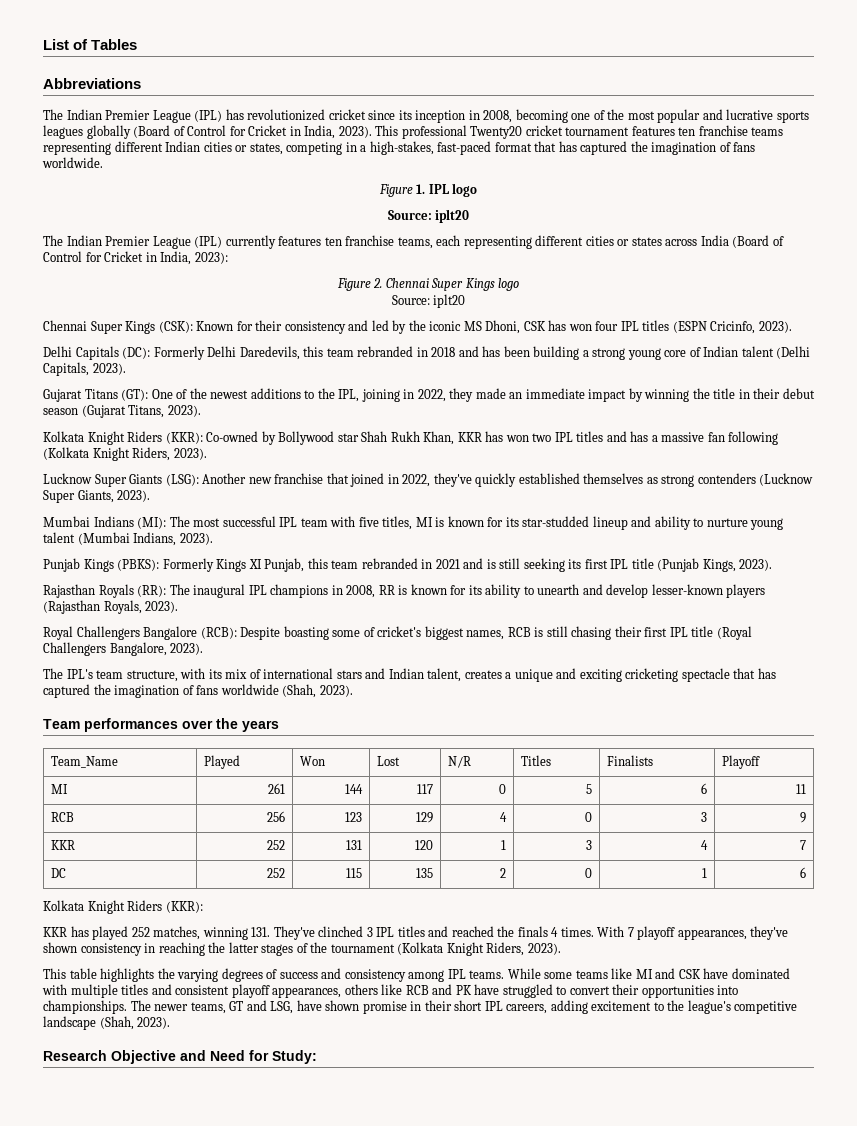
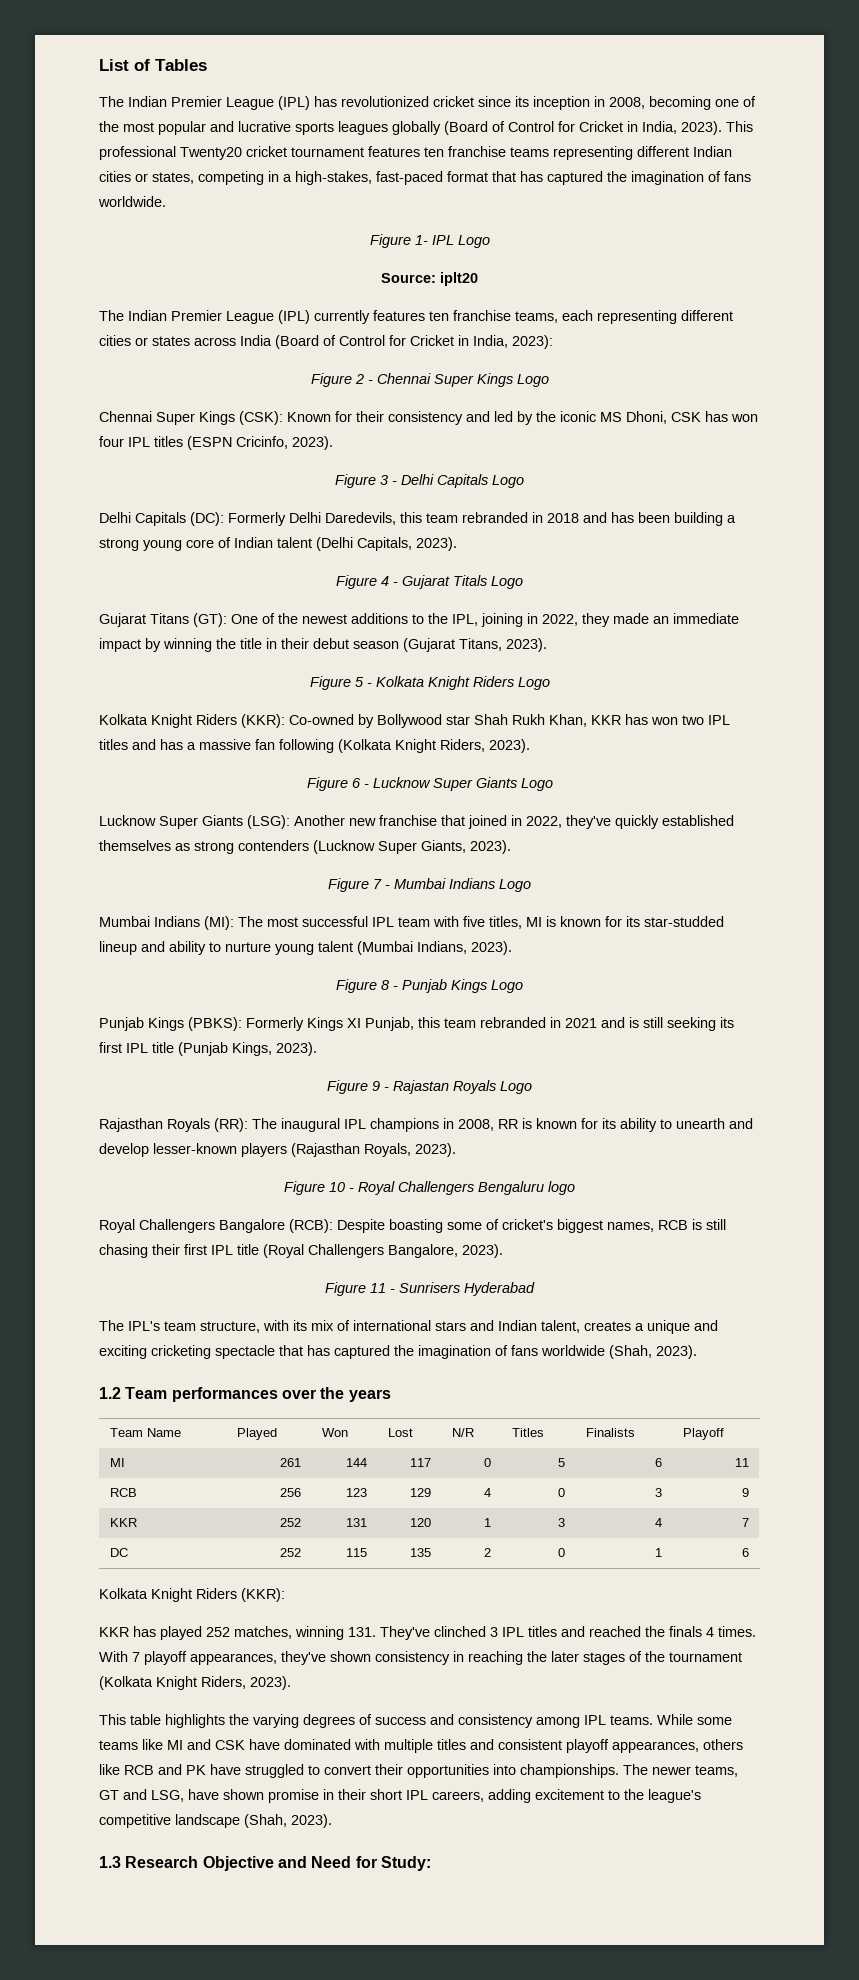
[43,78,141,89] // Abbreviations -> (207, 65) none
[416,183,478,197] 1. IPL logo -> [414,235,490,248] 1- IPL Logo
[373,278,520,291] [391,294,466,308] 2. Chennai Super Kings logo // Source: iplt20 -> [354,373,549,387] 2 - Chennai Super Kings Logo
(792, 327) none -> [335,474,524,488] // Figure 3 - Delhi Capitals Logo
(126, 369) none -> [336,575,523,589] // Figure 4 - Gujarat Titals Logo
(201, 411) none -> [309,676,550,690] // Figure 5 - Kolkata Knight Riders Logo
(207, 454) none -> [306,777,553,791] // Figure 6 - Lucknow Super Giants Logo
(151, 496) none -> [328,878,531,892] // Figure 7 - Mumbai Indians Logo
(213, 539) none -> [336,979,523,993] // Figure 8 - Punjab Kings Logo
(773, 565) none -> [327,1080,532,1094] // Figure 9 - Rajastan Royals Logo
(179, 607) none -> [284,1181,575,1195] // Figure 10 - Royal Challengers Bengaluru logo
(204, 649) none -> [325,1282,535,1296] // Figure 11 - Sunrisers Hyderabad
(353, 691) none -> [99,1387,121,1399] 1.2
[51,756,119,768] Team_Name -> [109,1428,181,1437] Team Name
[228,942,259,953] latter -> [551,1651,579,1662] later
(171, 1023) none -> [99,1856,121,1868] 1.3

